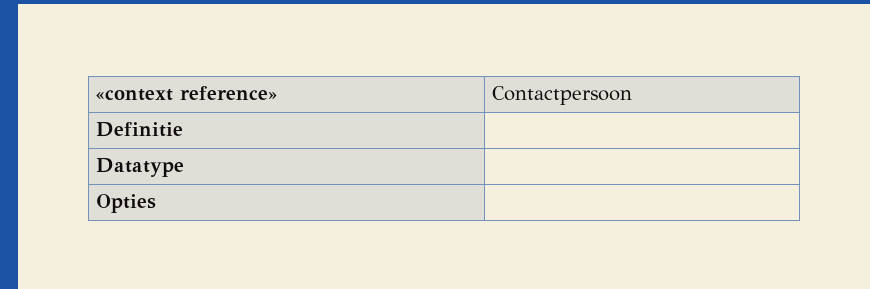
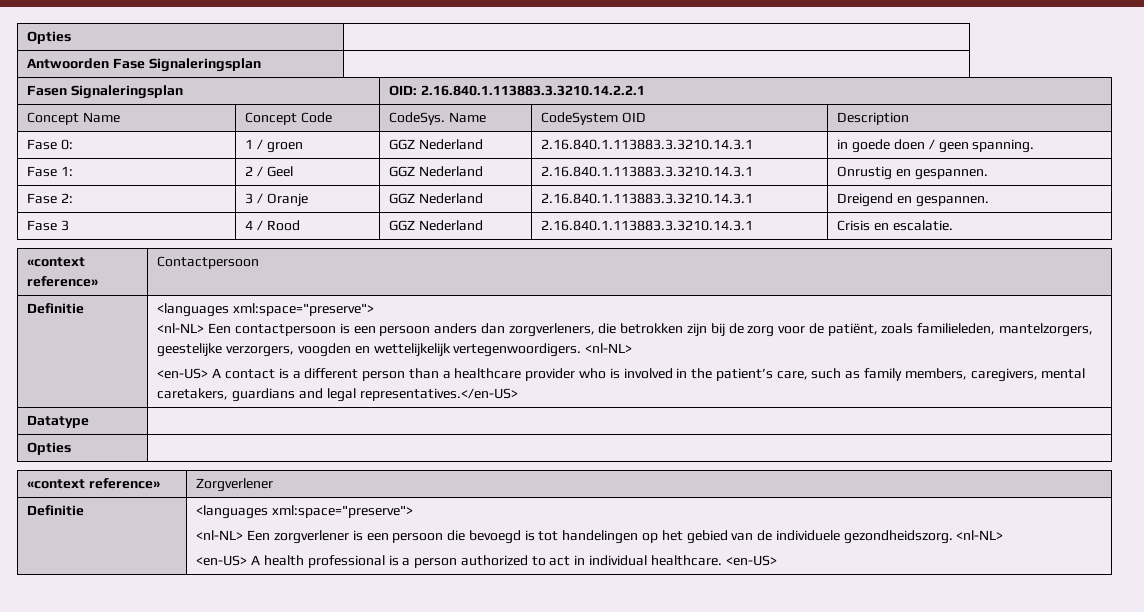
[96,86,278,101] [492,86,633,105] [96,122,184,137] [96,158,185,177] [96,194,157,213] «context reference» | Contactpersoon // Definitie | // Datatype | // Opties | -> [27,31,72,44] [27,58,262,72] [27,85,184,99] [389,85,646,96] [27,112,121,125] [245,112,333,125] [389,112,487,125] [541,112,647,125] [837,112,910,125] [27,139,74,150] [245,139,304,153] [389,139,484,150] [541,139,754,150] [837,139,1035,153] [27,166,74,177] [245,166,294,177] [389,166,484,177] [541,166,754,177] [837,166,989,180] [27,193,74,204] [245,193,309,207] [389,193,484,204] [541,193,754,204] [837,193,990,207] [27,220,70,231] [245,220,301,231] [389,220,484,231] [541,220,754,231] [837,220,954,231] [27,257,86,267] [27,276,99,287] [157,256,260,269] [27,303,85,314] [157,303,375,317] [157,323,1094,337] [157,343,633,357] [157,368,1086,382] [157,388,518,402] [27,415,90,428] [27,442,72,455] [27,478,161,489] [196,478,274,492] [27,505,85,516] [196,505,414,519] [196,530,1004,544] [196,555,777,568] Opties | // Antwoorden Fase Signaleringsplan | // Fasen Signaleringsplan | OID: 2.16.840.1.113883.3.3210.14.2.2.1 // Concept Name | Concept Code | CodeSys. Name | CodeSystem OID | Description // Fase 0: | 1 / groen | GGZ Nederland | 2.16.840.1.113883.3.3210.14.3.1 | in goede doen / geen spanning. // Fase 1: | 2 / Geel | GGZ Nederland | 2.16.840.1.113883.3.3210.14.3.1 | Onrustig en gespannen. // Fase 2: | 3 / Oranje | GGZ Nederland | 2.16.840.1.113883.3.3210.14.3.1 | Dreigend en gespannen. // Fase 3 | 4 / Rood | GGZ Nederland | 2.16.840.1.113883.3.3210.14.3.1 | Crisis en escalatie. // «context reference» | Contactpersoon // Definitie | <languages xml:space="preserve"> // <nl-NL> Een contactpersoon is een persoon anders dan zorgverleners, die betrokken zijn bij de zorg voor de patiënt, zoals familieleden, mantelzorgers, geestelijke verzorgers, voogden en wettelijkelijk vertegenwoordigers. <nl-NL> // <en-US> A contact is a different person than a healthcare provider who is involved in the patient’s care, such as family members, caregivers, mental caretakers, guardians and legal representatives.</en-US> // Datatype | // Opties | // «context reference» | Zorgverlener // Definitie | <languages xml:space="preserve"> // <nl-NL> Een zorgverlener is een persoon die bevoegd is tot handelingen op het gebied van de individuele gezondheidszorg. <nl-NL> // <en-US> A health professional is a person authorized to act in individual healthcare. <en-US>

